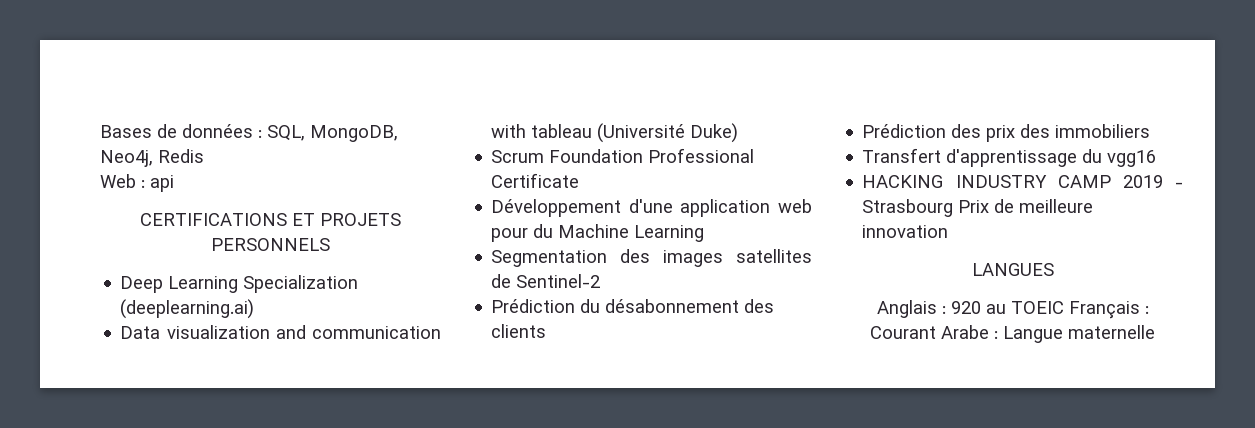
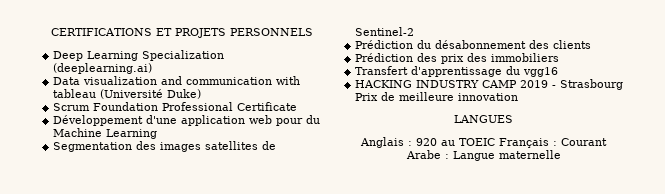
[100,124,398,142] [100,149,204,167] [100,174,174,192] Bases de données : SQL, MongoDB, Neo4j, Redis // Web : api // -> (50, 32) none

